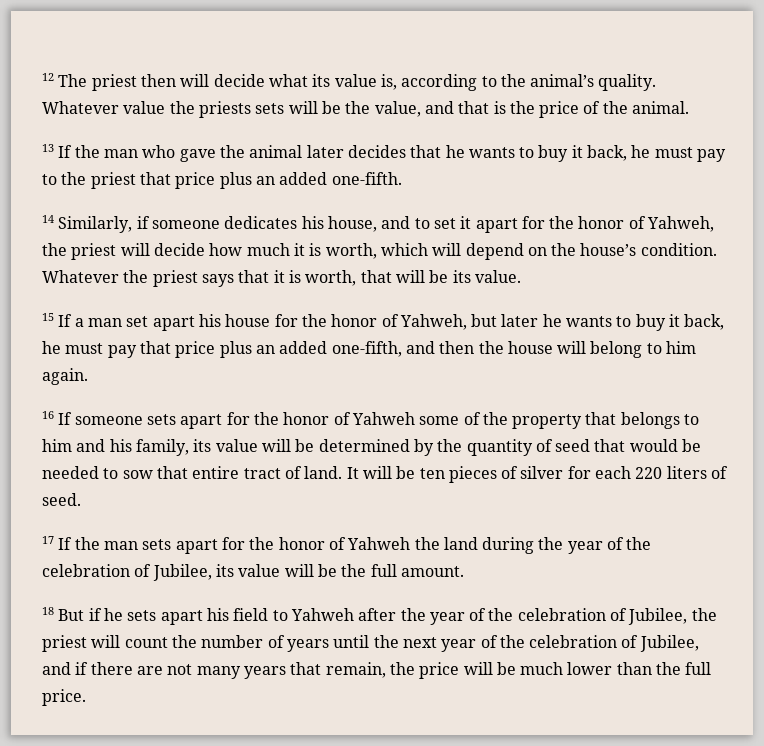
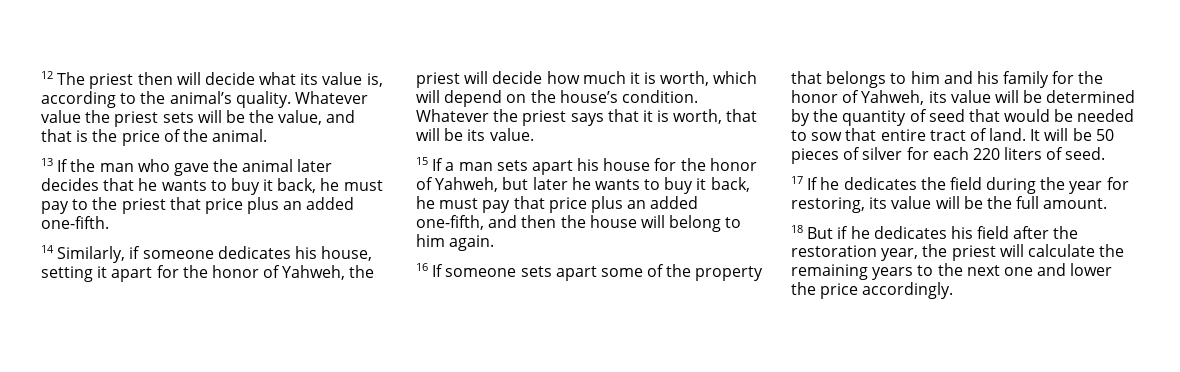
[198,101,251,118] priests -> [114,111,159,127] priest
[381,216,456,229] and to set -> [41,266,93,282] setting
[126,316,149,327] set -> [496,160,528,171] sets
[226,412,415,425] for the honor of Yahweh -> (597, 273) none
[135,439,189,456] family, -> [1003,71,1104,88] [791,90,925,105] family for the honor of Yahweh,
[419,468,445,479] ten -> [1095,129,1114,141] 50
[74,537,652,554] [42,564,212,581] the man sets apart for the honor of Yahweh the land during the year of the celebration of Jubilee, -> [820,177,1129,194] [791,197,865,213] he dedicates the field during the year for restoring,
[127,608,717,625] [42,635,699,652] [42,662,712,679] [42,689,86,706] sets apart his field to Yahweh after the year of the celebration of Jubilee, the priest will count the number of years until the next year of the celebration of Jubilee, and if there are not many years that remain, the price will be much lower than the full price. -> [873,226,1079,239] [791,244,1125,261] [791,263,1113,280] [791,282,954,299] dedicates his field after the restoration year, the priest will calculate the remaining years to the next one and lower the price accordingly.

